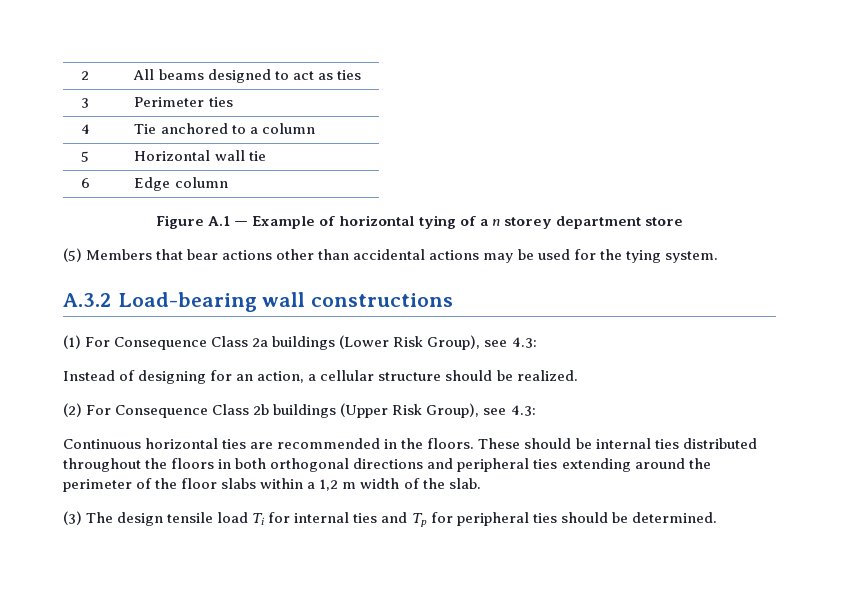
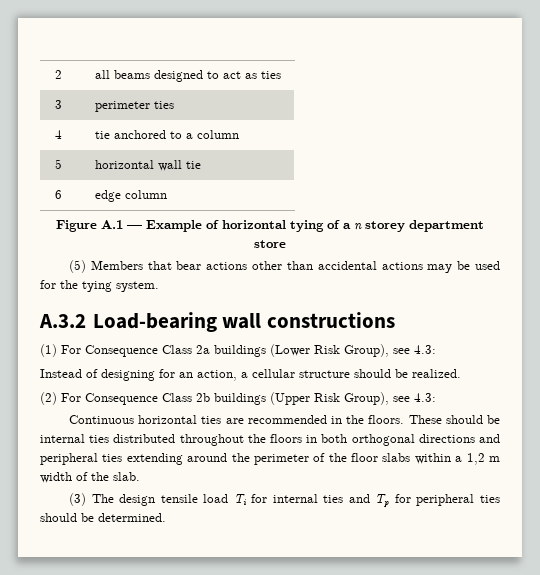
[133,69,155,80] All -> [95,70,111,79] all
[134,97,205,107] Perimeter -> [95,101,151,112] perimeter
[134,124,157,134] Tie -> [95,131,111,139] tie
[134,150,211,161] Horizontal -> [95,160,155,169] horizontal
[134,177,171,191] Edge -> [95,190,122,202] edge

